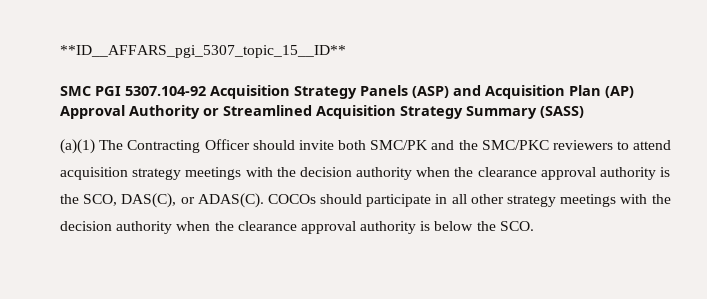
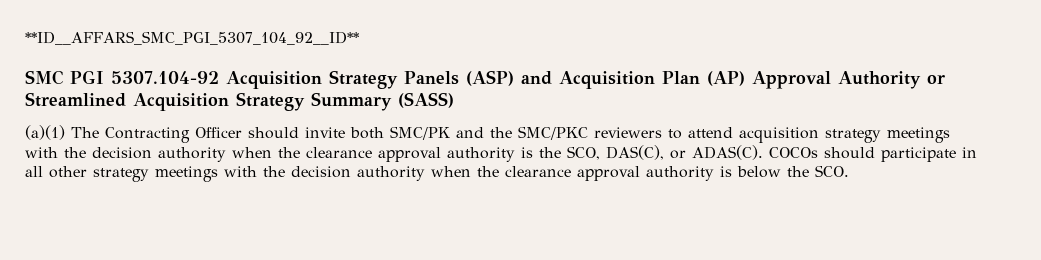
[60,45,346,58] **ID__AFFARS_pgi_5307_topic_15__ID** -> [25,31,359,45] **ID__AFFARS_SMC_PGI_5307_104_92__ID**

